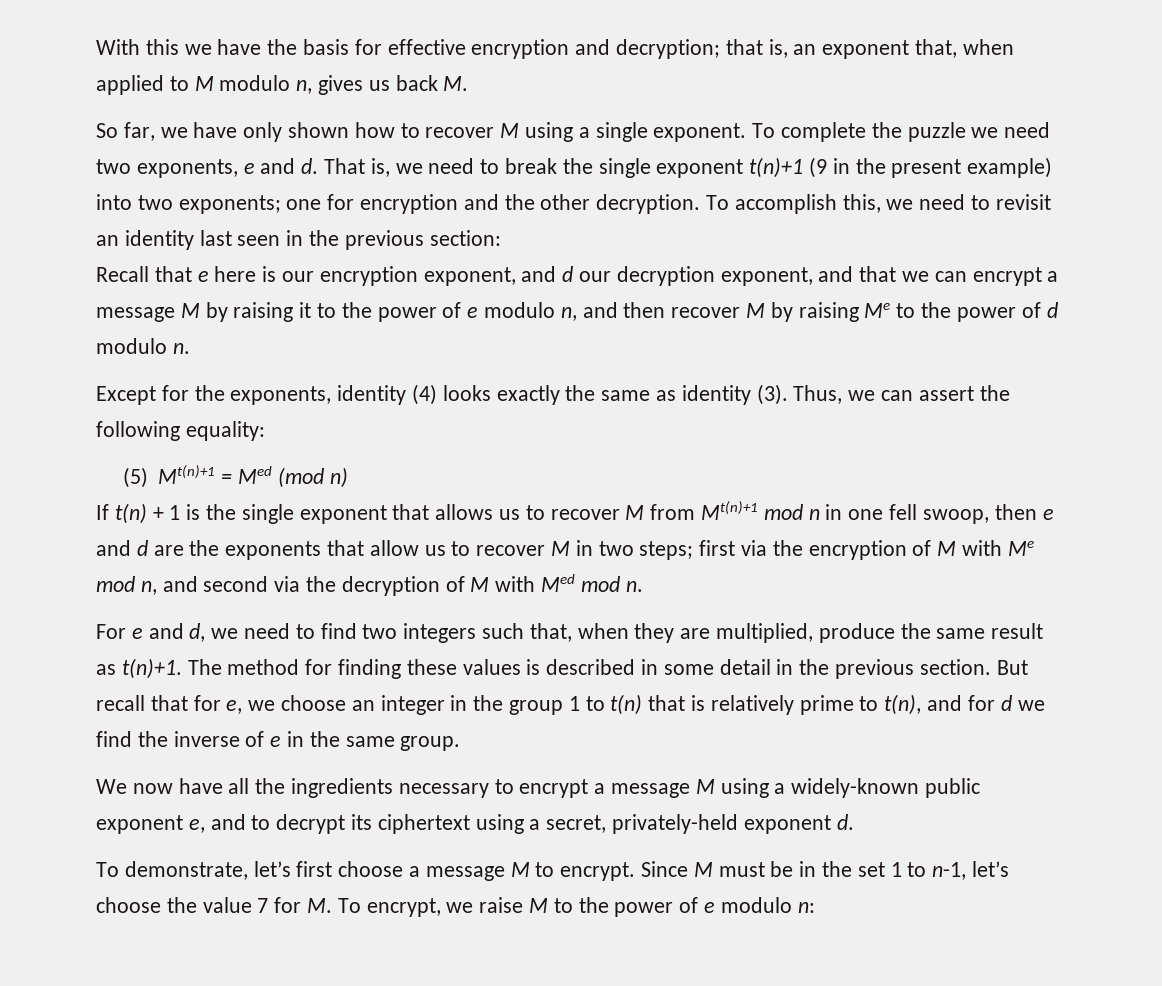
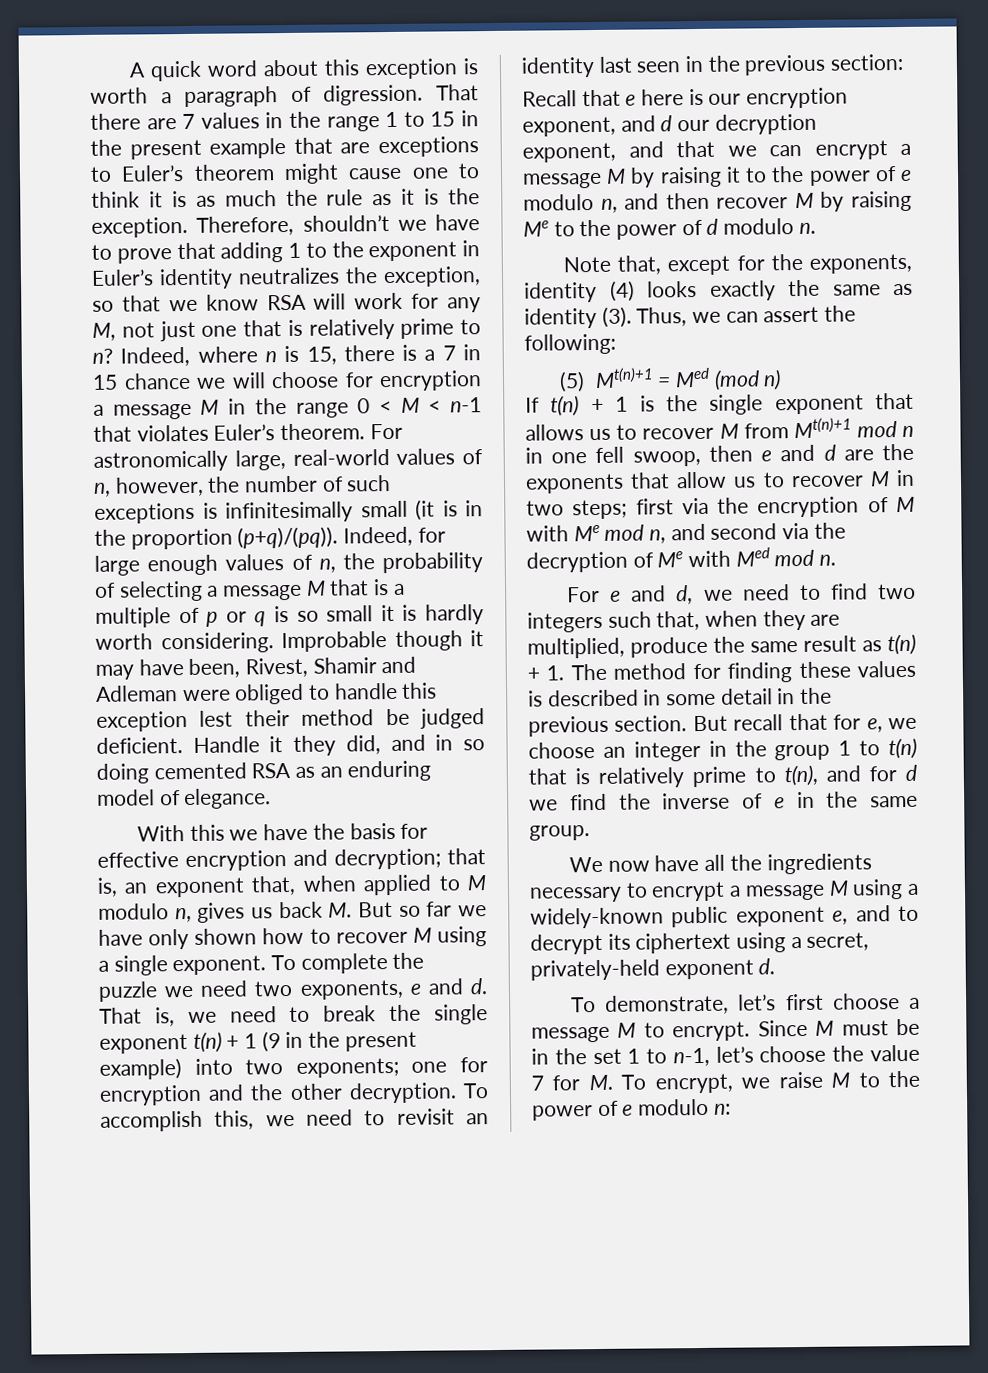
(96, 47) none -> [129,58,479,82] [90,84,479,107] [90,110,480,132] [90,136,479,160] [90,163,480,185] [91,188,480,208] [91,214,480,238] [91,240,480,264] [91,266,481,290] [92,292,481,313] [92,318,481,342] [92,344,482,367] [92,370,482,392] [93,397,482,420] [93,423,403,442] [93,448,483,472] [93,474,392,497] [94,499,483,524] [94,526,446,550] [94,552,483,576] [94,579,405,602] [95,604,484,628] [95,630,484,654] [95,656,417,680] [95,682,438,705] [96,708,485,732] [96,734,486,756] [96,760,432,784] [96,788,272,810] A quick word about this exception is worth a paragraph of digression. That there are 7 values in the range 1 to 15 in the present example that are exceptions to Euler’s theorem might cause one to think it is as much the rule as it is the exception. Therefore, shouldn’t we have to prove that adding 1 to the exponent in Euler’s identity neutralizes the exception, so that we know RSA will work for any M, not just one that is relatively prime to n? Indeed, where n is 15, there is a 7 in 15 chance we will choose for encryption a message M in the range 0 < M < n-1 that violates Euler’s theorem. For astronomically large, real-world values of n, however, the number of such exceptions is infinitesimally small (it is in the proportion (p+q)/(pq)). Indeed, for large enough values of n, the probability of selecting a message M that is a multiple of p or q is so small it is hardly worth considering. Improbable though it may have been, Rivest, Shamir and Adleman were obliged to handle this exception lest their method be judged deficient. Handle it they did, and in so doing cemented RSA as an enduring model of elegance. //
[96,122,155,141] // So far, -> [357,901,453,918] But so far
[749,157,804,178] t(n)+1 -> [192,1031,258,1053] t(n) + 1
[96,386,156,405] Except -> [563,255,731,276] Note that, except
[96,421,265,441] following equality: -> [524,333,616,355] following:
[470,577,490,592] M -> [657,551,684,568] Me
[121,658,182,679] t(n)+1. -> [887,633,916,656] [527,665,565,681] t(n) + 1.

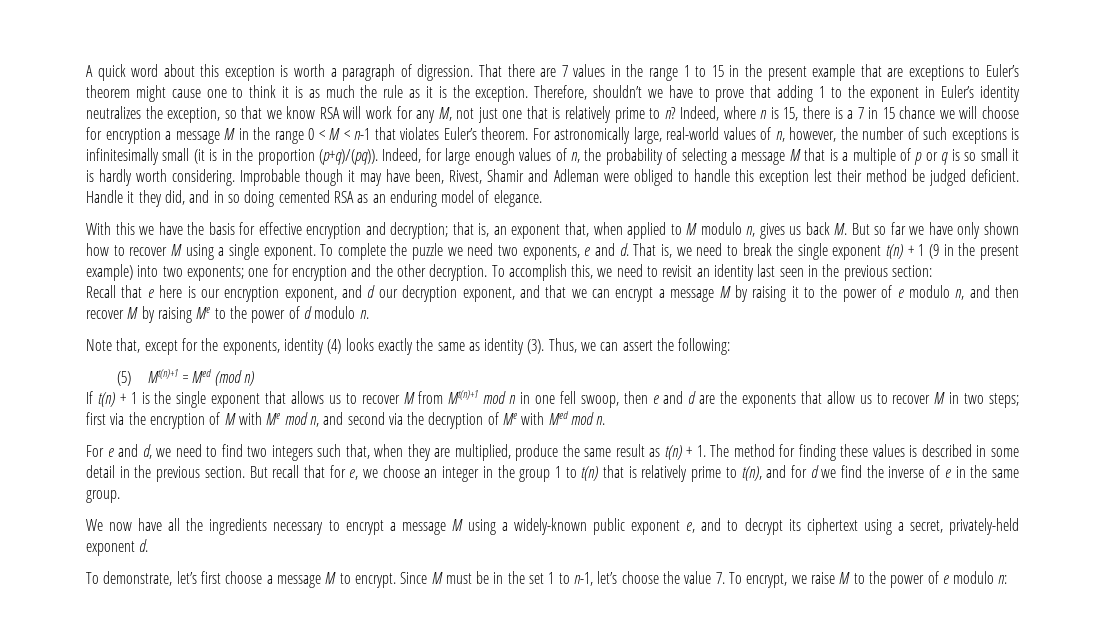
[531,1074,613,1091] 7 for M. -> [715,572,725,584] 7.

